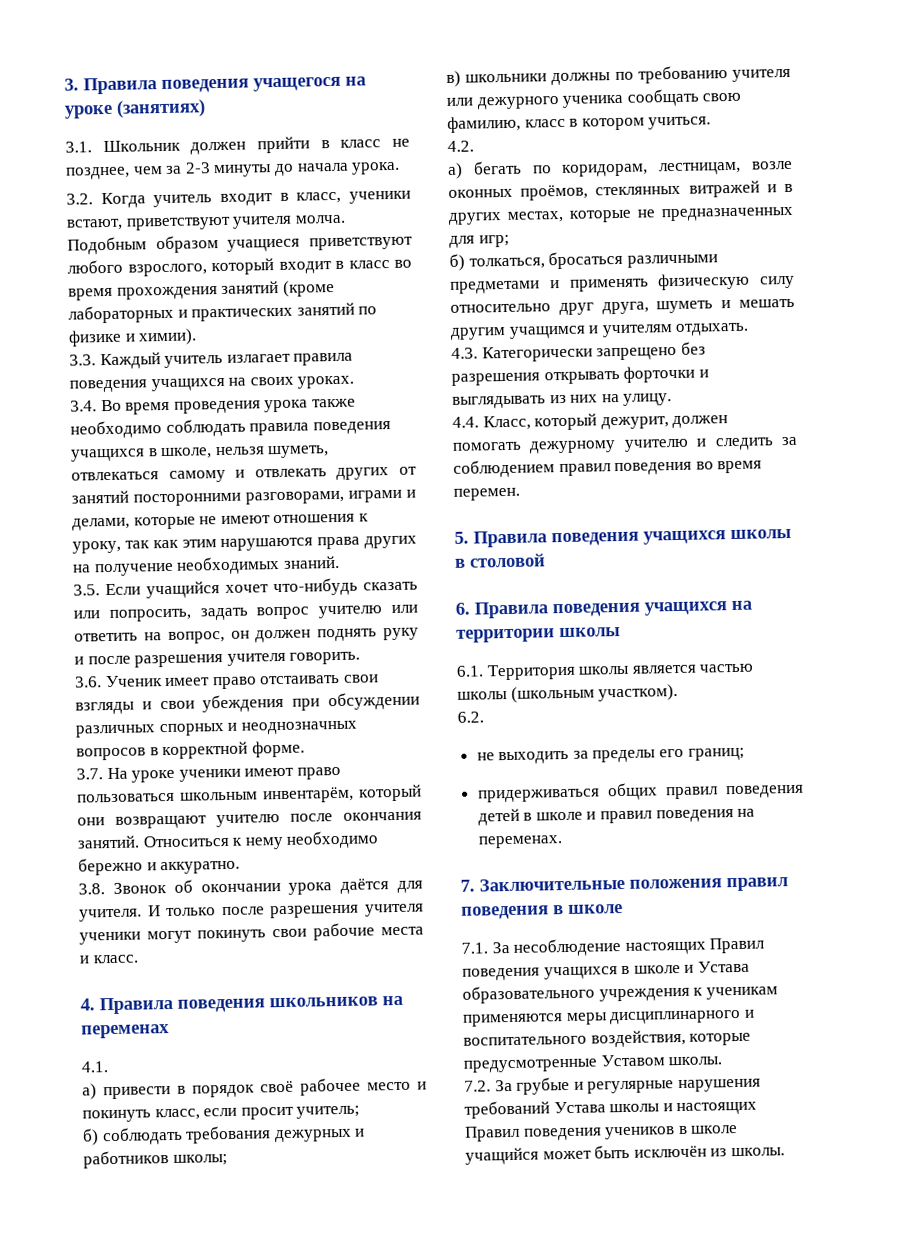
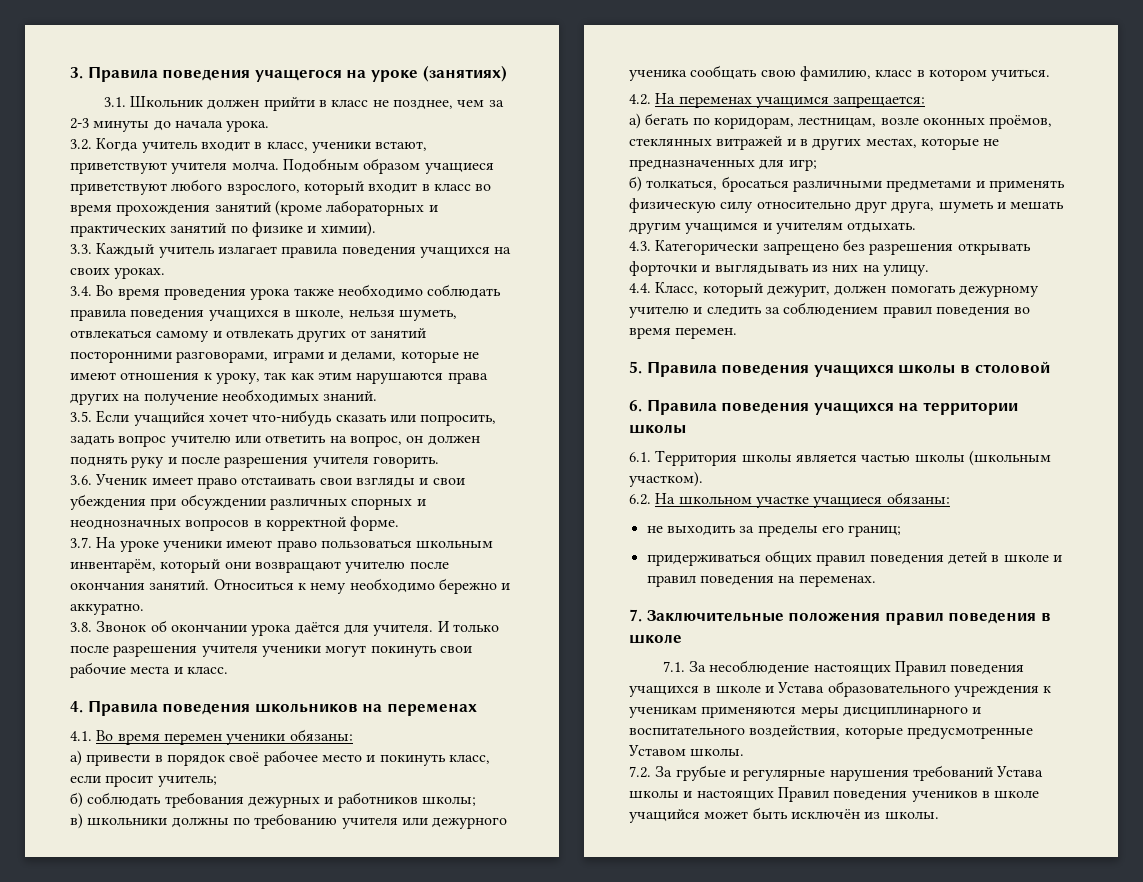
(108, 1067) none -> [96,729,353,745] Во время перемен ученики обязаны:
(474, 146) none -> [655,93,926,108] На переменах учащимся запрещается:
(484, 717) none -> [655,492,950,508] На школьном участке учащиеся обязаны:

